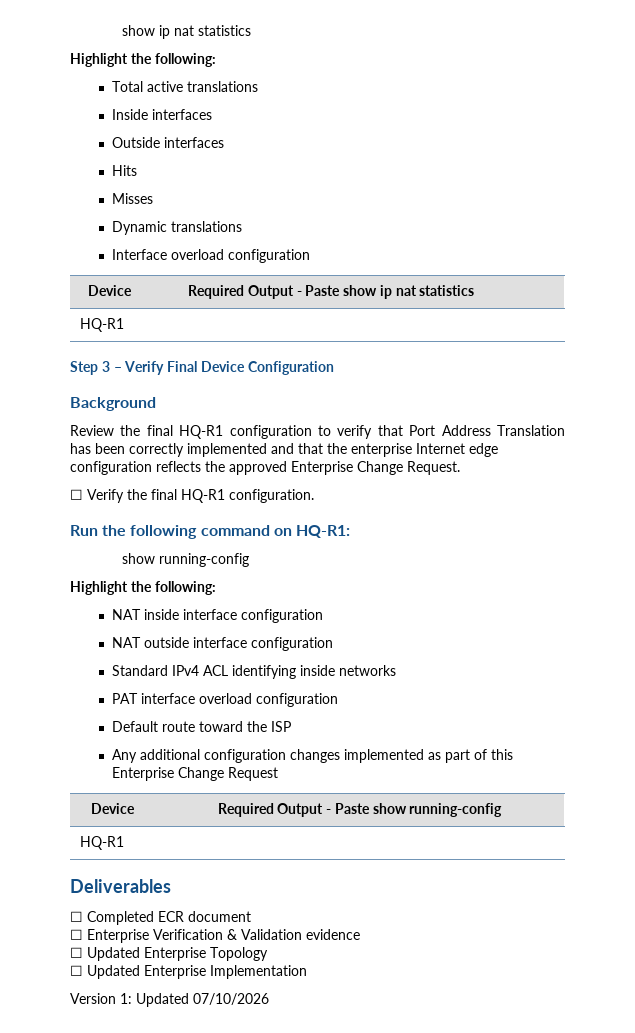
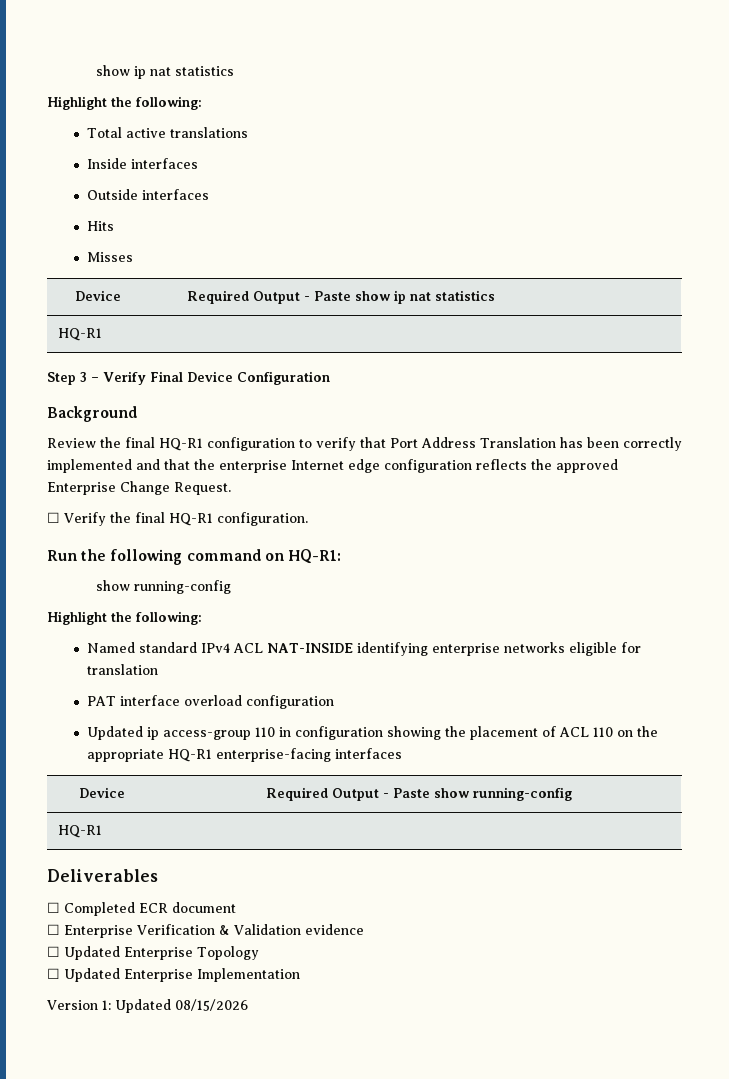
[111,221,242,235] [111,249,310,263] // Dynamic translations // Interface overload configuration -> (133, 257) none
[111,609,323,623] [111,637,333,651] [111,665,396,679] [111,693,338,707] [111,721,291,732] [111,749,513,763] [111,767,278,781] NAT inside interface configuration // NAT outside interface configuration // Standard IPv4 ACL identifying inside networks // PAT interface overload configuration // Default route toward the ISP // Any additional configuration changes implemented as part of this Enterprise Change Request -> [86,642,641,656] [86,664,158,675] [86,695,334,709] [86,726,658,740] [86,748,402,762] Named standard IPv4 ACL NAT-INSIDE identifying enterprise networks eligible for translation // PAT interface overload configuration // Updated ip access-group 110 in configuration showing the placement of ACL 110 on the appropriate HQ-R1 enterprise-facing interfaces
[193,993,269,1005] 07/10/2026 -> [175,999,248,1011] 08/15/2026

